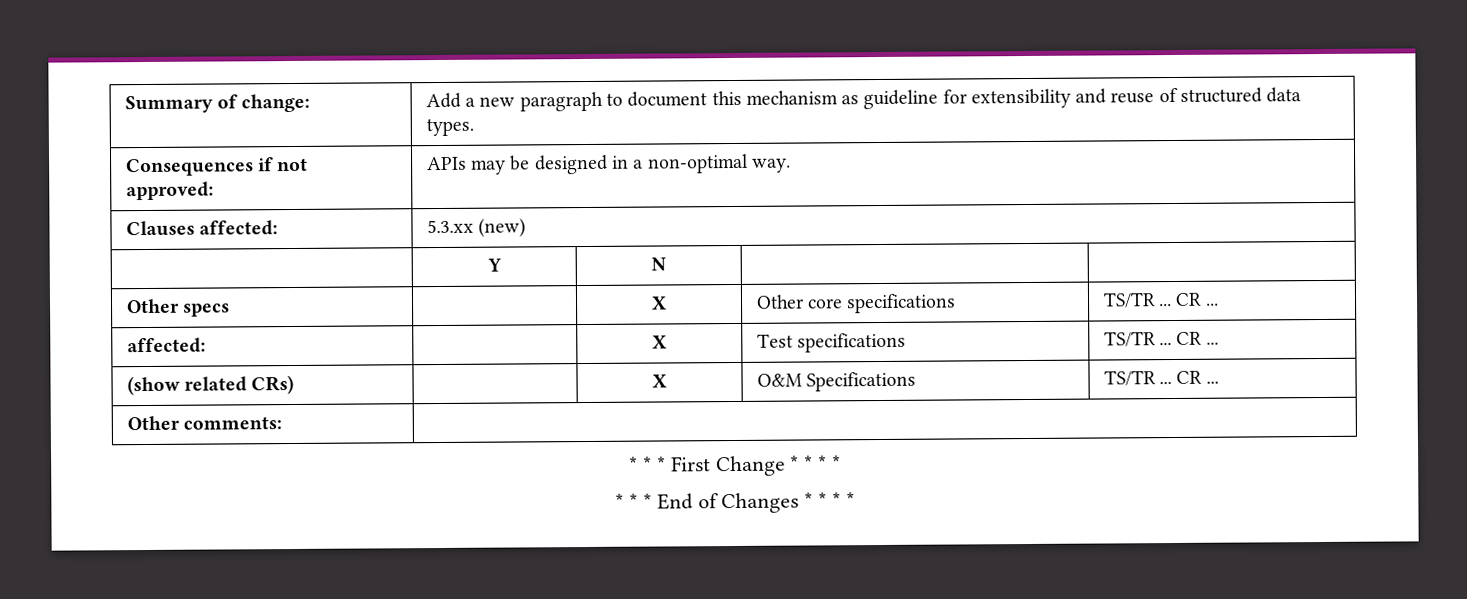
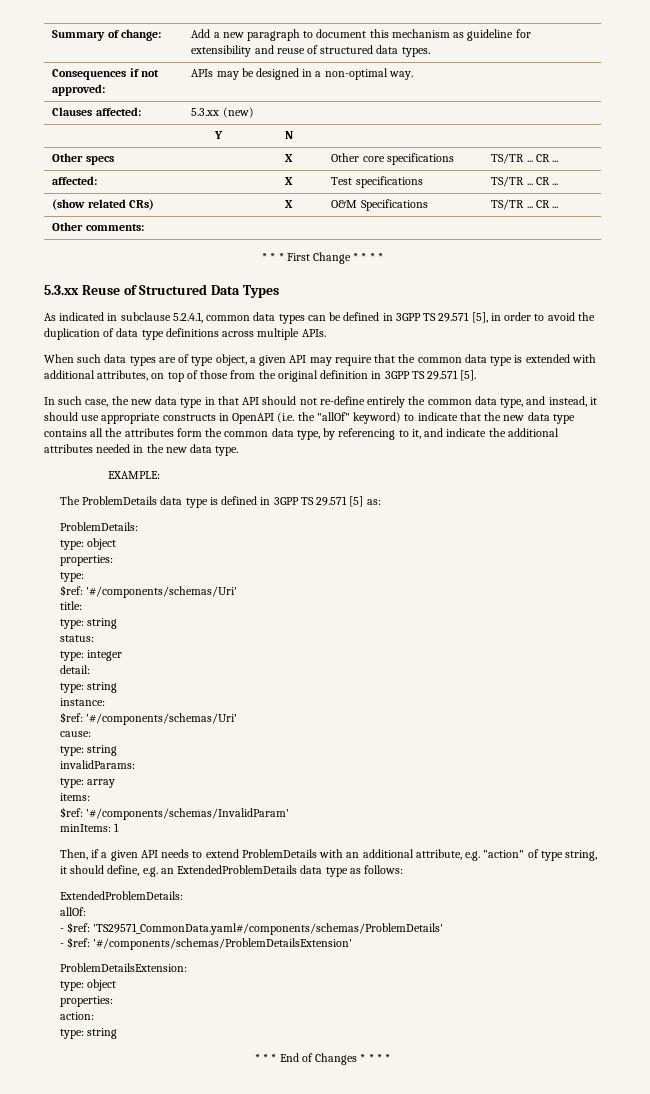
(841, 463) none -> [44,284,279,298] [44,312,595,324] [44,328,326,340] [44,354,596,366] [44,370,477,382] [44,396,597,408] [44,412,575,424] [44,428,559,440] [44,444,239,456] [107,471,160,479] [59,496,381,508] [59,522,138,531] [59,538,117,550] [59,555,113,566] [59,572,84,582] [59,585,238,598] [59,601,82,610] [59,618,118,629] [59,635,94,642] [59,650,123,661] [59,665,90,674] [59,682,118,693] [59,698,105,706] [59,712,238,725] [59,731,91,737] [59,745,118,756] [59,760,135,769] [59,778,116,788] [59,793,90,801] [59,807,290,820] [59,823,120,832] [59,849,597,861] [59,865,404,877] [59,891,183,900] [59,907,86,916] [59,922,444,935] [59,937,353,950] [59,963,187,972] [59,979,117,991] [59,996,113,1007] [59,1012,94,1020] [59,1028,118,1039] // 5.3.xx Reuse of Structured Data Types // As indicated in subclause 5.2.4.1, common data types can be defined in 3GPP TS 29.571 [5], in order to avoid the duplication of data type definitions across multiple APIs. // When such data types are of type object, a given API may require that the common data type is extended with additional attributes, on top of those from the original definition in 3GPP TS 29.571 [5]. // In such case, the new data type in that API should not re-define entirely the common data type, and instead, it should use appropriate constructs in OpenAPI (i.e. the "allOf" keyword) to indicate that the new data type contains all the attributes form the common data type, by referencing to it, and indicate the additional attributes needed in the new data type. // EXAMPLE: // The ProblemDetails data type is defined in 3GPP TS 29.571 [5] as: // ProblemDetails: // type: object // properties: // type: // $ref: '#/components/schemas/Uri' // title: // type: string // status: // type: integer // detail: // type: string // instance: // $ref: '#/components/schemas/Uri' // cause: // type: string // invalidParams: // type: array // items: // $ref: '#/components/schemas/InvalidParam' // minItems: 1 // Then, if a given API needs to extend ProblemDetails with an additional attribute, e.g. "action" of type string, it should define, e.g. an ExtendedProblemDetails data type as follows: // ExtendedProblemDetails: // allOf: // - $ref: 'TS29571_CommonData.yaml#/components/schemas/ProblemDetails' // - $ref: '#/components/schemas/ProblemDetailsExtension' // ProblemDetailsExtension: // type: object // properties: // action: // type: string

